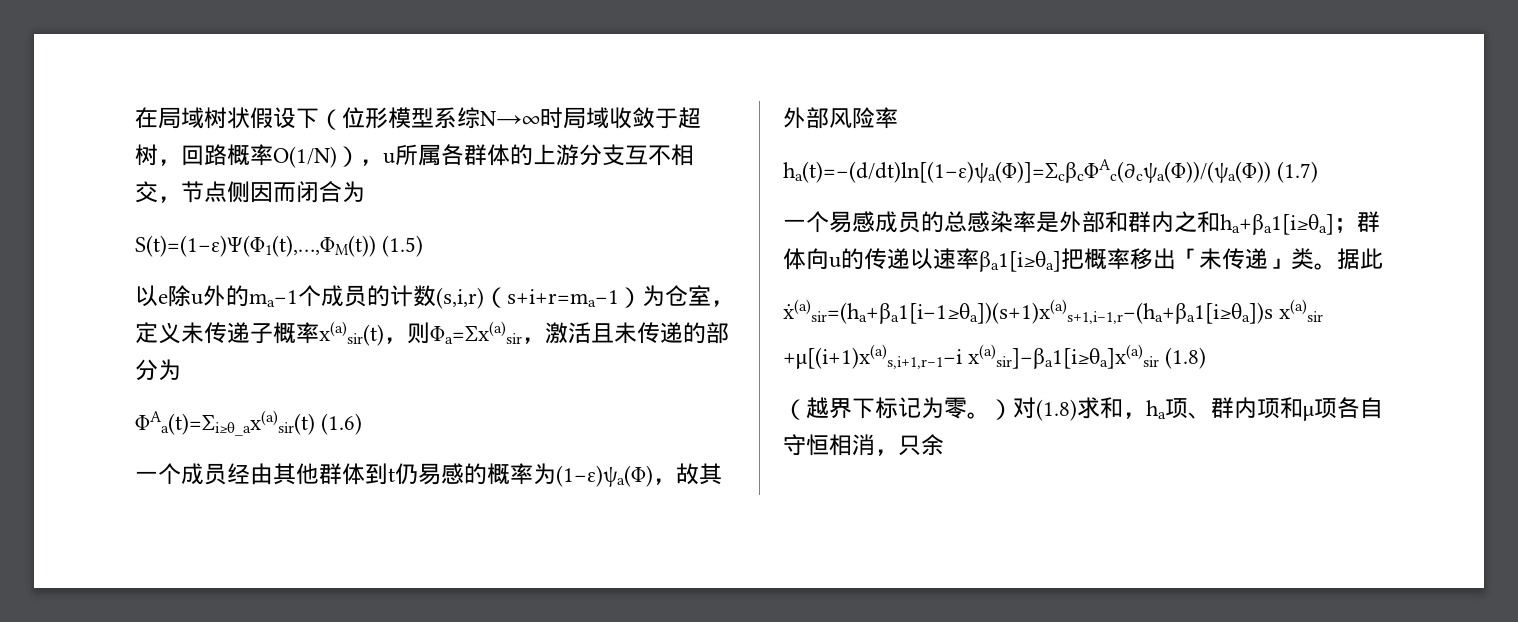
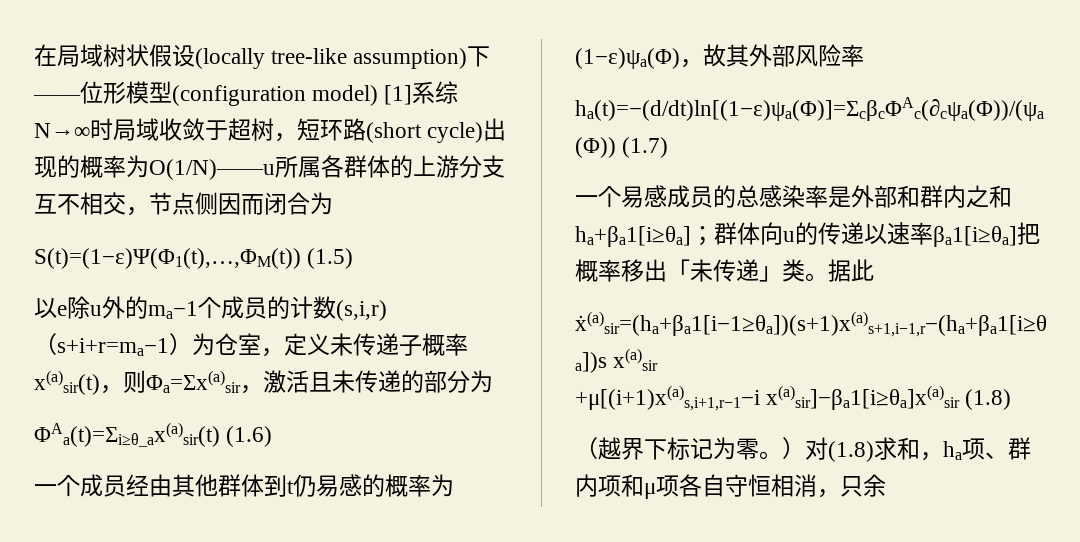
[296,107,434,130] 下（位形模型 -> [195,46,491,69] [33,81,413,106] (locally tree-like assumption)下——位形模型(configuration model) [1]
[181,144,395,168] 回路概率O(1/N)），u -> [297,118,507,143] [34,155,275,180] 短环路(short cycle)出现的概率为O(1/N)——u

